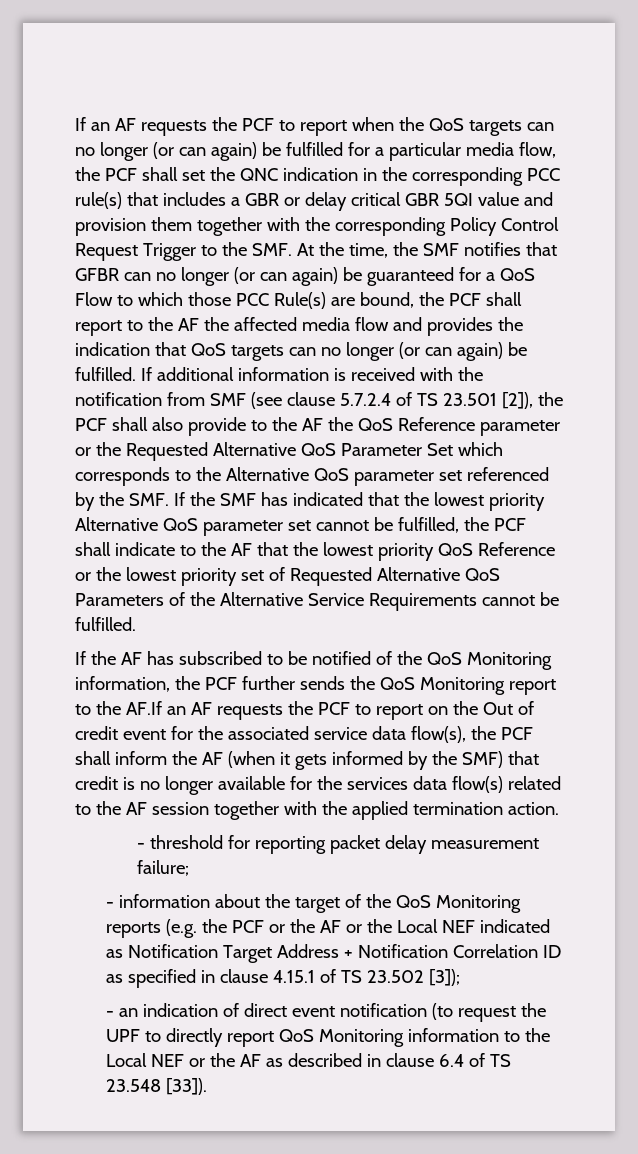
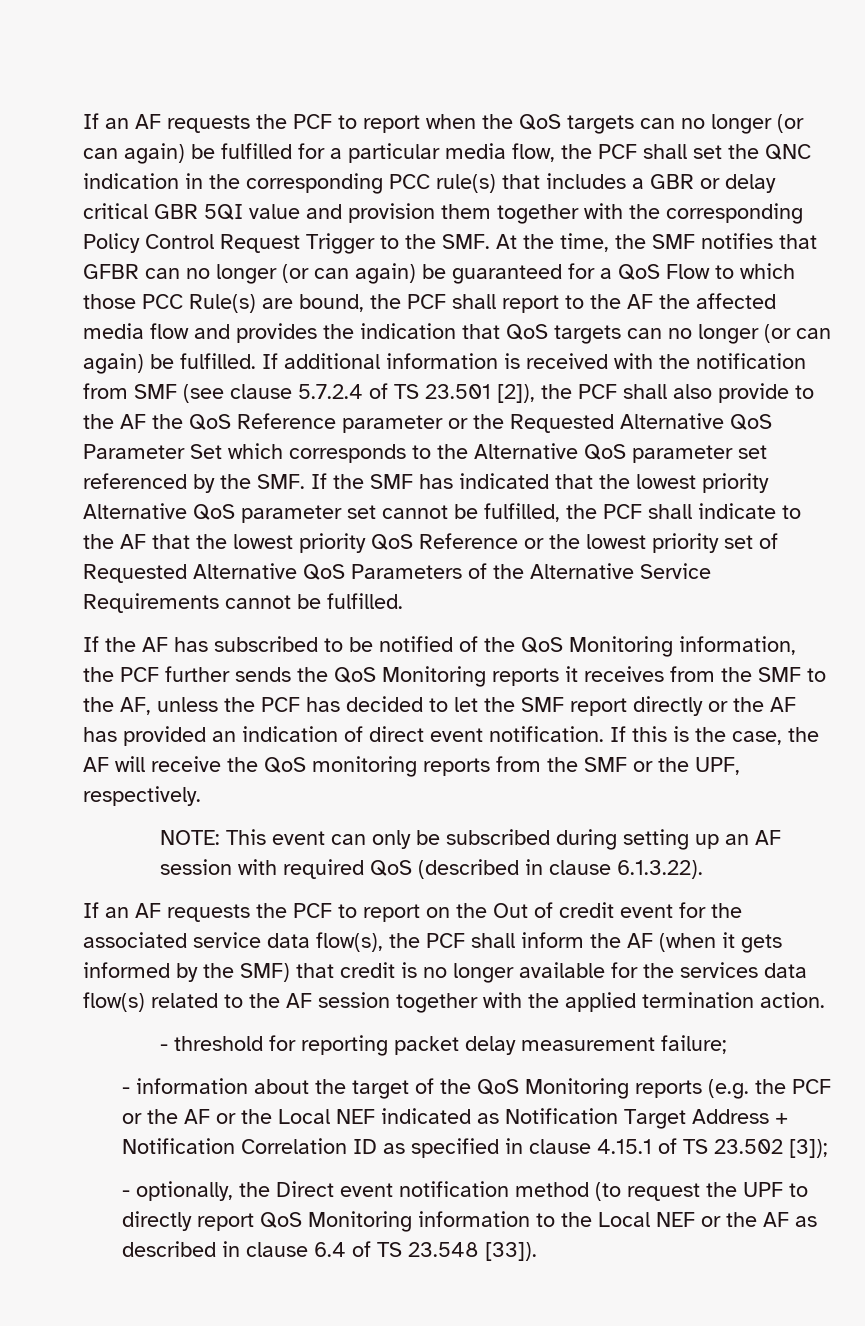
[508,679,556,695] [75,701,162,715] report to the AF.If -> [492,666,826,686] [83,696,796,716] [83,726,819,746] [83,756,740,777] [83,786,201,806] [160,829,782,850] [160,859,704,879] [83,902,99,918] reports it receives from the SMF to the AF, unless the PCF has decided to let the SMF report directly or the AF has provided an indication of direct event notification. If this is the case, the AF will receive the QoS monitoring reports from the SMF or the UPF, respectively. // NOTE: This event can only be subscribed during setting up an AF session with required QoS (described in clause 6.1.3.22). // If
[119,1003,288,1017] an indication of direct -> [135,1181,334,1201] optionally, the Direct
(428, 1010) none -> [514,1182,589,1197] method

